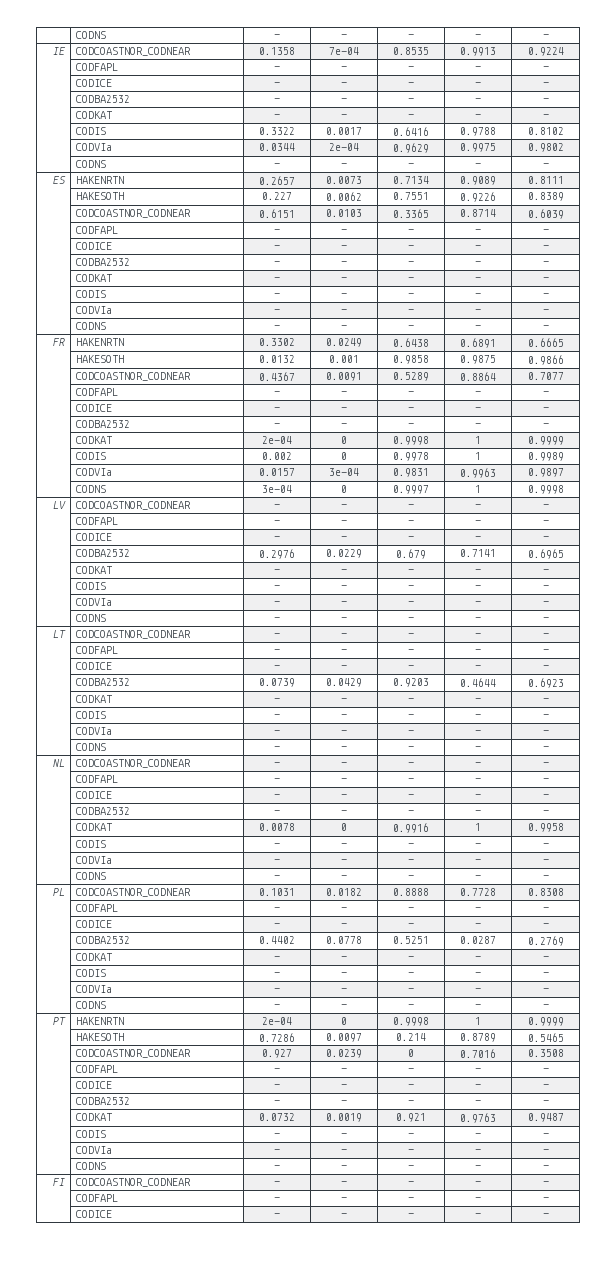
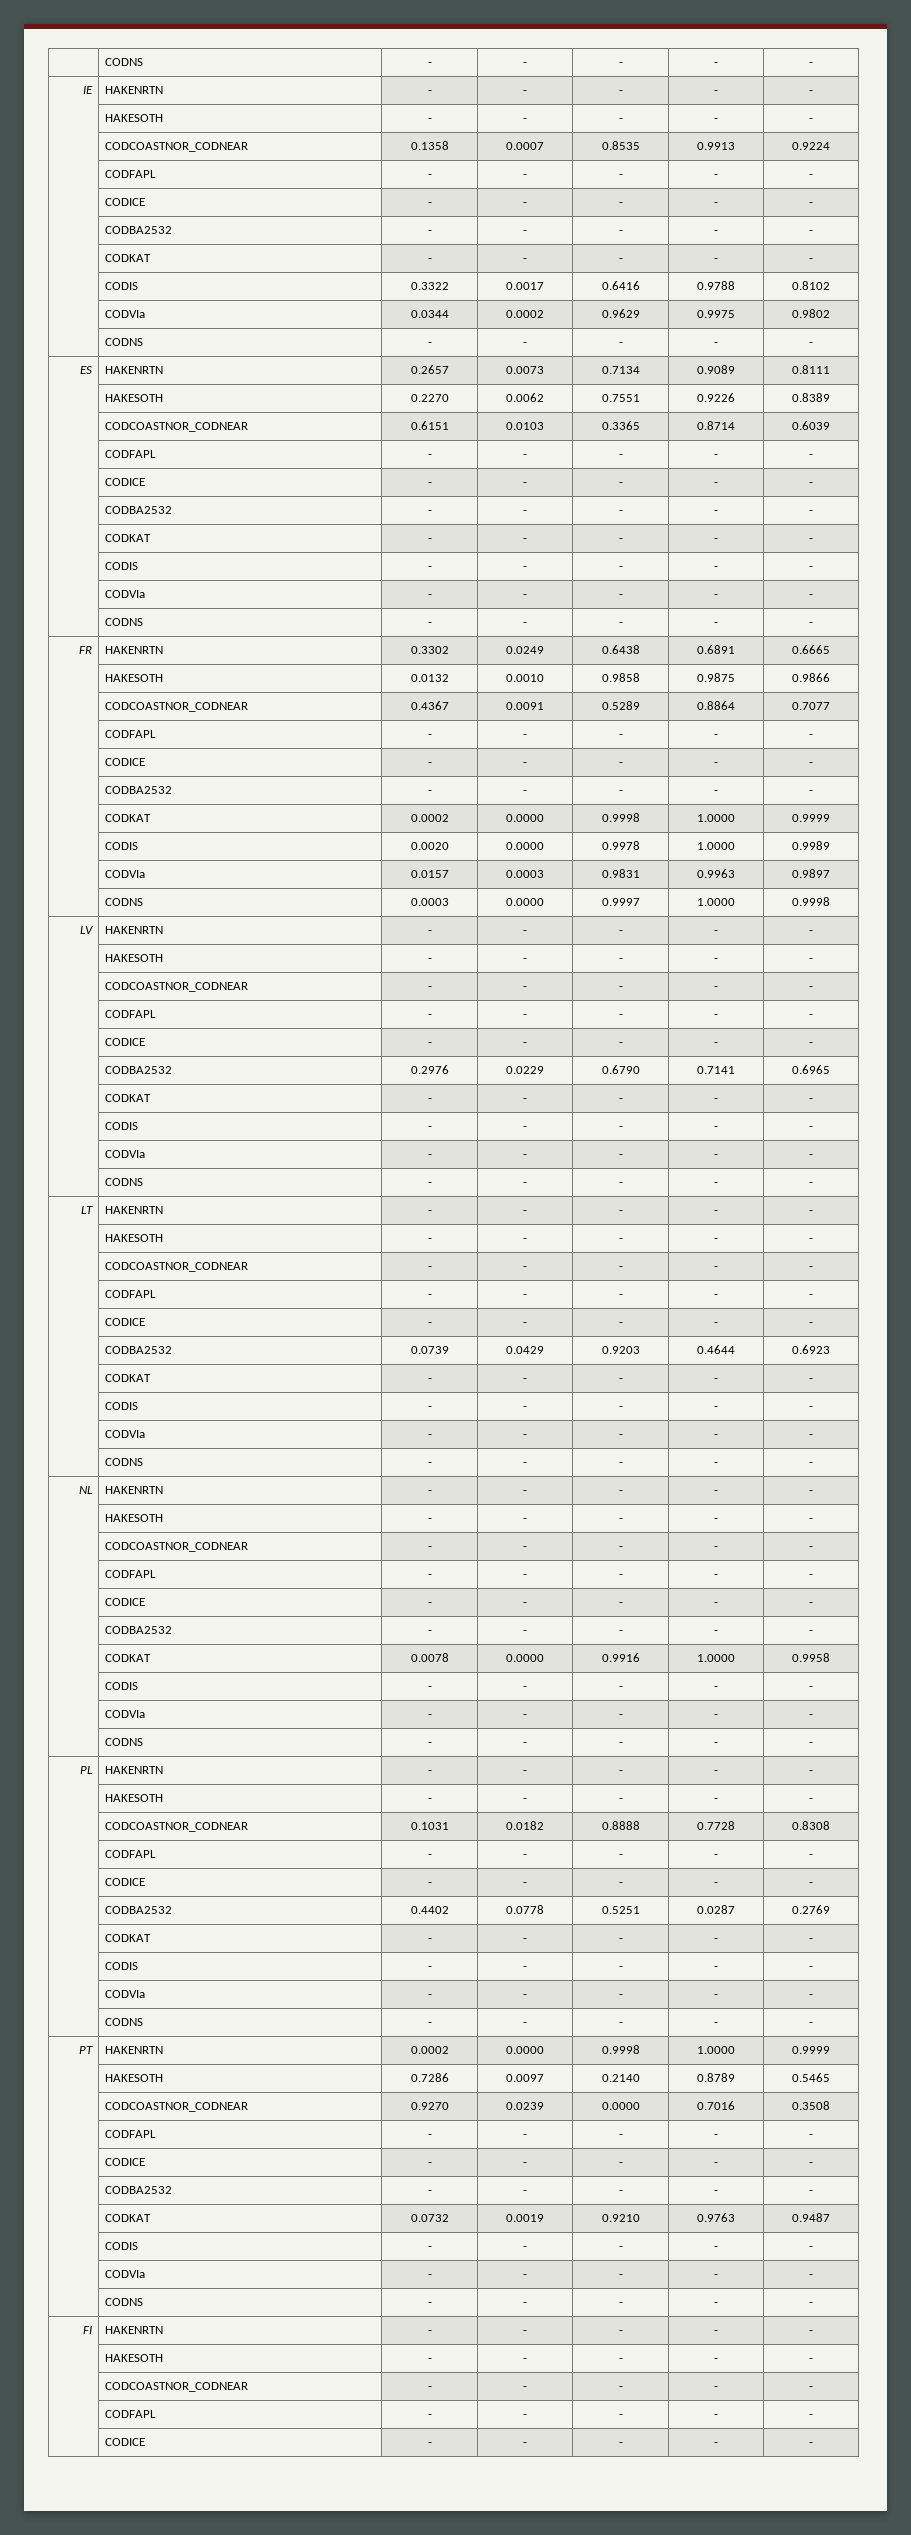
(66, 51) none -> [105,86,164,94] [427,90,432,94] [523,90,527,94] [618,90,623,94] [714,90,718,94] [809,90,813,94] [105,114,164,122] [427,118,432,122] [523,118,527,122] [618,118,623,122] [714,118,718,122] [809,118,813,122] | HAKENRTN | - | - | - | - | - // | HAKESOTH | - | - | - | - | - //
[329,47,359,55] 7e-04 -> [506,142,544,150] 0.0007
[329,143,359,151] 2e-04 -> [506,310,544,318] 0.0002
[262,192,292,200] 0.227 -> [410,394,449,402] 0.2270
[329,355,359,363] 0.001 -> [506,674,544,682] 0.0010
[262,436,292,444] [341,436,347,444] [393,436,429,445] [475,436,481,444] 2e-04 | 0 | 0.9998 | 1 -> [410,814,449,822] [506,814,544,822] [601,813,640,822] [697,814,735,822] 0.0002 | 0.0000 | 0.9998 | 1.0000
[262,452,292,460] [341,452,347,460] 0.002 | 0 -> [410,842,449,850] [506,842,544,850] 0.0020 | 0.0000
[475,452,481,460] 1 -> [697,842,735,850] 1.0000
[329,468,359,476] 3e-04 -> [506,870,544,878] 0.0003
[262,485,292,493] [341,485,347,493] 3e-04 | 0 -> [410,898,449,906] [506,898,544,906] 0.0003 | 0.0000
[475,485,481,493] 1 -> [697,898,735,906] 1.0000
(66, 505) none -> [105,926,164,934] [427,930,432,934] [523,930,527,934] [618,930,623,934] [714,930,718,934] [809,930,813,934] [105,954,164,962] [427,958,432,962] [523,958,527,962] [618,958,623,962] [714,958,718,962] [809,958,813,962] | HAKENRTN | - | - | - | - | - // | HAKESOTH | - | - | - | - | - //
[396,549,426,559] 0.679 -> [601,1065,640,1074] 0.6790
(66, 634) none -> [105,1206,164,1214] [427,1210,432,1214] [523,1210,527,1214] [618,1210,623,1214] [714,1210,718,1214] [809,1210,813,1214] [105,1234,164,1242] [427,1238,432,1242] [523,1238,527,1242] [618,1238,623,1242] [714,1238,718,1242] [809,1238,813,1242] | HAKENRTN | - | - | - | - | - // | HAKESOTH | - | - | - | - | - //
(65, 763) none -> [105,1486,164,1494] [427,1490,432,1494] [523,1490,527,1494] [618,1490,623,1494] [714,1490,718,1494] [809,1490,813,1494] [105,1514,164,1522] [427,1518,432,1522] [523,1518,527,1522] [618,1518,623,1522] [714,1518,718,1522] [809,1518,813,1522] | HAKENRTN | - | - | - | - | - // | HAKESOTH | - | - | - | - | - //
[341,823,347,831] 0 -> [506,1654,544,1662] 0.0000
[475,823,481,831] 1 -> [697,1654,735,1662] 1.0000
(65, 892) none -> [105,1766,164,1774] [427,1770,432,1774] [523,1770,527,1774] [618,1770,623,1774] [714,1770,718,1774] [809,1770,813,1774] [105,1794,164,1802] [427,1798,432,1802] [523,1798,527,1802] [618,1798,623,1802] [714,1798,718,1802] [809,1798,813,1802] | HAKENRTN | - | - | - | - | - // | HAKESOTH | - | - | - | - | - //
[262,1017,292,1025] [341,1017,347,1025] [393,1017,429,1026] [475,1017,481,1025] 2e-04 | 0 | 0.9998 | 1 -> [410,2046,449,2054] [506,2046,544,2054] [601,2045,640,2054] [697,2046,735,2054] 0.0002 | 0.0000 | 0.9998 | 1.0000
[396,1033,426,1041] 0.214 -> [601,2074,640,2082] 0.2140
[262,1049,292,1058] 0.927 -> [410,2102,449,2110] 0.9270
[408,1049,414,1057] 0 -> [601,2102,640,2110] 0.0000
[396,1113,426,1122] 0.921 -> [601,2214,640,2222] 0.9210
(65, 1182) none -> [105,2326,164,2334] [427,2330,432,2334] [523,2330,527,2334] [618,2330,623,2334] [714,2330,718,2334] [809,2330,813,2334] [105,2354,164,2362] [427,2358,432,2362] [523,2358,527,2362] [618,2358,623,2362] [714,2358,718,2362] [809,2358,813,2362] | HAKENRTN | - | - | - | - | - // | HAKESOTH | - | - | - | - | - //

